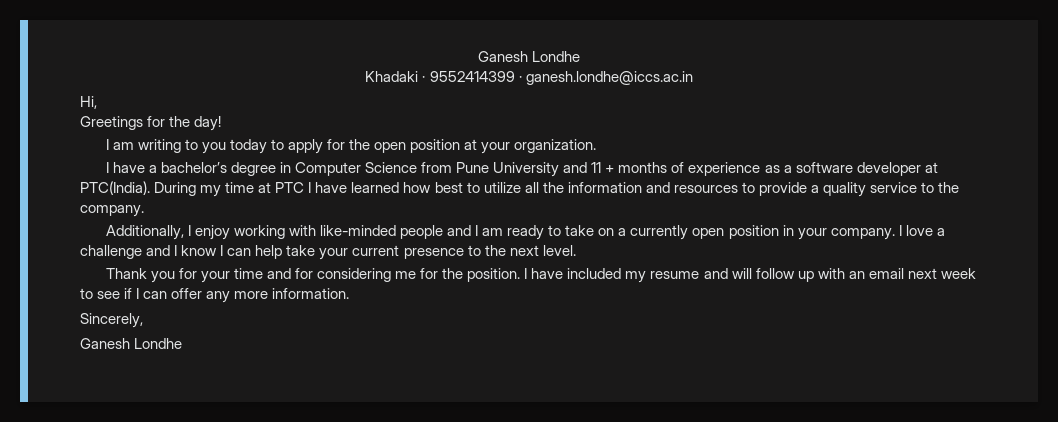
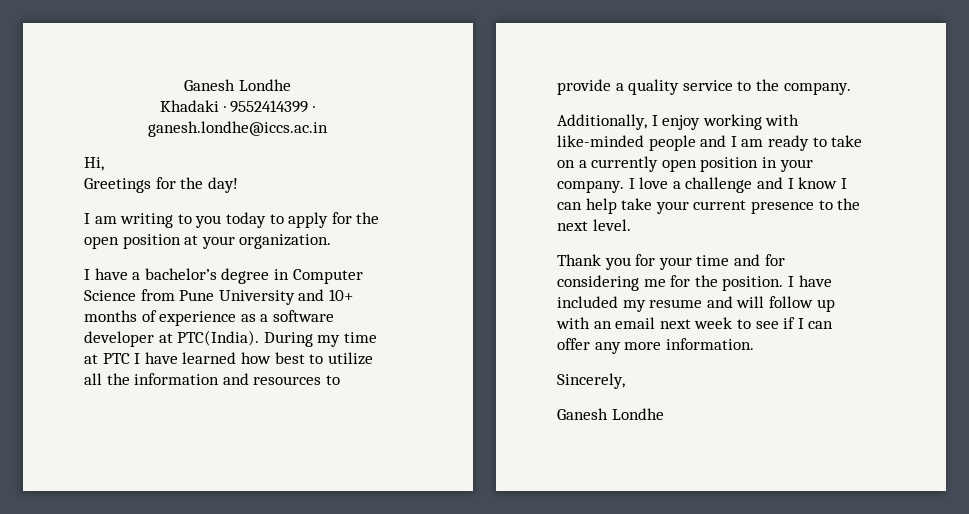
[591,162,615,173] 11 + -> [328,289,353,301] 10+

